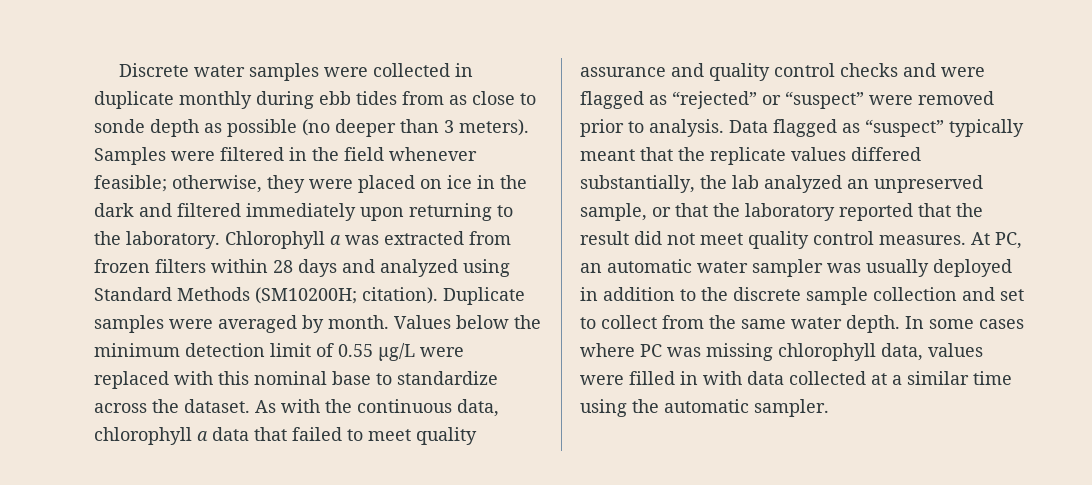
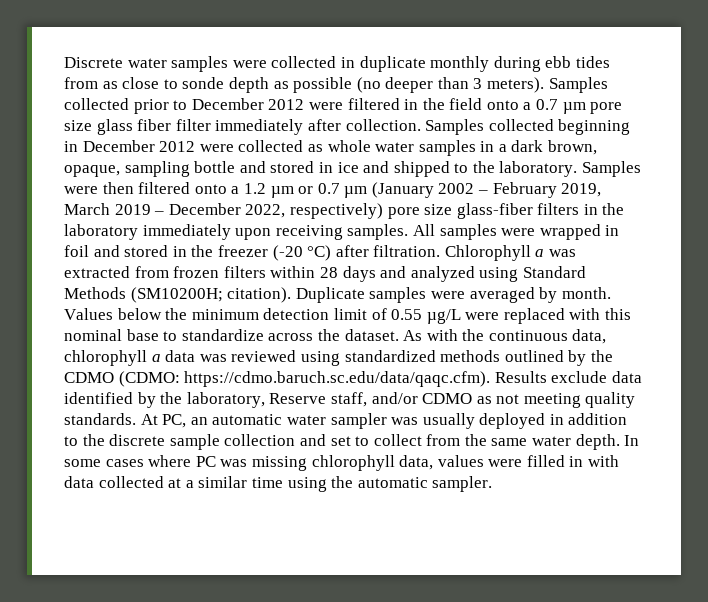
(166, 156) none -> [64,98,305,114] collected prior to December 2012
[389,147,477,161] [94,175,527,193] [94,203,513,221] [94,231,220,249] whenever feasible; otherwise, they were placed on ice in the dark and filtered immediately upon returning to the laboratory. -> [486,99,623,114] [64,119,631,135] [64,140,598,156] [64,161,642,177] [64,182,602,198] [64,203,625,219] [64,224,620,240] [64,245,441,261] onto a 0.7 µm pore size glass fiber filter immediately after collection. Samples collected beginning in December 2012 were collected as whole water samples in a dark brown, opaque, sampling bottle and stored in ice and shipped to the laboratory. Samples were then filtered onto a 1.2 µm or 0.7 µm (January 2002 – February 2019, March 2019 – December 2022, respectively) pore size glass-fiber filters in the laboratory immediately upon receiving samples. All samples were wrapped in foil and stored in the freezer (-20 °C) after filtration.
[254,427,477,445] [580,63,985,81] [580,91,994,109] [580,119,1024,137] [580,147,921,165] [580,175,983,193] [580,203,983,221] [580,231,966,249] that failed to meet quality assurance and quality control checks and were flagged as “rejected” or “suspect” were removed prior to analysis. Data flagged as “suspect” typically meant that the replicate values differed substantially, the lab analyzed an unpreserved sample, or that the laboratory reported that the result did not meet quality control measures. -> [199,350,613,366] [64,371,642,387] [64,392,636,408] [64,413,136,425] was reviewed using standardized methods outlined by the CDMO (CDMO: https://cdmo.baruch.sc.edu/data/qaqc.cfm). Results exclude data identified by the laboratory, Reserve staff, and/or CDMO as not meeting quality standards.

